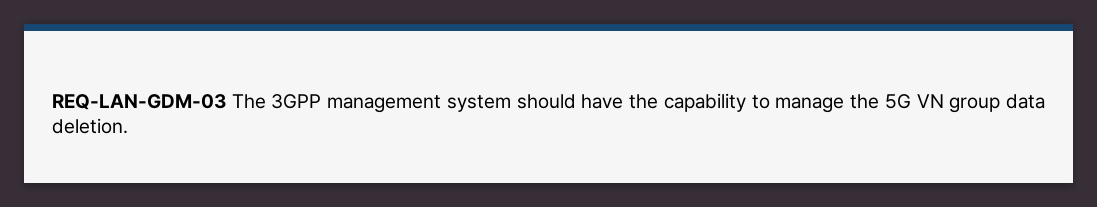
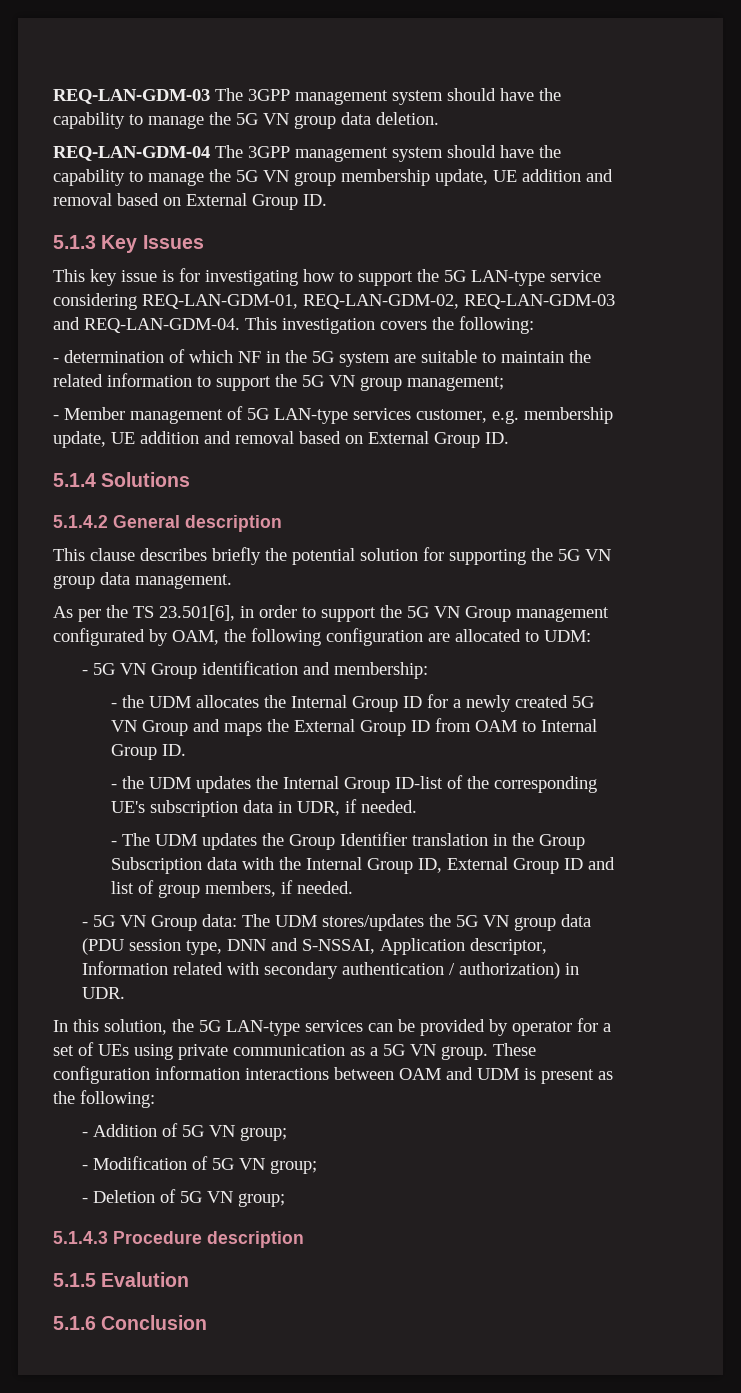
(128, 126) none -> [53,145,561,162] [53,169,613,186] [53,193,327,210] [53,235,204,253] [53,268,601,286] [53,293,615,310] [53,316,534,334] [53,349,591,367] [53,373,504,391] [53,406,613,424] [53,431,509,448] [53,472,191,487] [53,515,282,532] [53,547,611,565] [53,572,232,589] [53,605,609,622] [53,628,591,646] [81,661,428,679] [110,694,594,712] [110,718,597,736] [110,744,186,760] [110,775,597,793] [110,799,417,817] [110,832,585,850] [110,857,615,874] [110,880,353,898] [81,914,591,931] [81,938,547,955] [81,961,579,979] [81,987,125,999] [53,1018,611,1036] [53,1042,536,1060] [53,1066,613,1084] [53,1090,155,1108] [81,1123,287,1141] [81,1156,317,1174] [81,1189,285,1207] [53,1231,304,1248] [53,1272,190,1287] [53,1315,208,1330] // REQ-LAN-GDM-04 The 3GPP management system should have the capability to manage the 5G VN group membership update, UE addition and removal based on External Group ID. // 5.1.3 Key Issues // This key issue is for investigating how to support the 5G LAN-type service considering REQ-LAN-GDM-01, REQ-LAN-GDM-02, REQ-LAN-GDM-03 and REQ-LAN-GDM-04. This investigation covers the following: // - determination of which NF in the 5G system are suitable to maintain the related information to support the 5G VN group management; // - Member management of 5G LAN-type services customer, e.g. membership update, UE addition and removal based on External Group ID. // 5.1.4 Solutions // 5.1.4.2 General description // This clause describes briefly the potential solution for supporting the 5G VN group data management. // As per the TS 23.501[6], in order to support the 5G VN Group management configurated by OAM, the following configuration are allocated to UDM: // - 5G VN Group identification and membership: // - the UDM allocates the Internal Group ID for a newly created 5G VN Group and maps the External Group ID from OAM to Internal Group ID. // - the UDM updates the Internal Group ID-list of the corresponding UE's subscription data in UDR, if needed. // - The UDM updates the Group Identifier translation in the Group Subscription data with the Internal Group ID, External Group ID and list of group members, if needed. // - 5G VN Group data: The UDM stores/updates the 5G VN group data (PDU session type, DNN and S-NSSAI, Application descriptor, Information related with secondary authentication / authorization) in UDR. // In this solution, the 5G LAN-type services can be provided by operator for a set of UEs using private communication as a 5G VN group. These configuration information interactions between OAM and UDM is present as the following: // - Addition of 5G VN group; // - Modification of 5G VN group; // - Deletion of 5G VN group; // 5.1.4.3 Procedure description // 5.1.5 Evalution // 5.1.6 Conclusion

